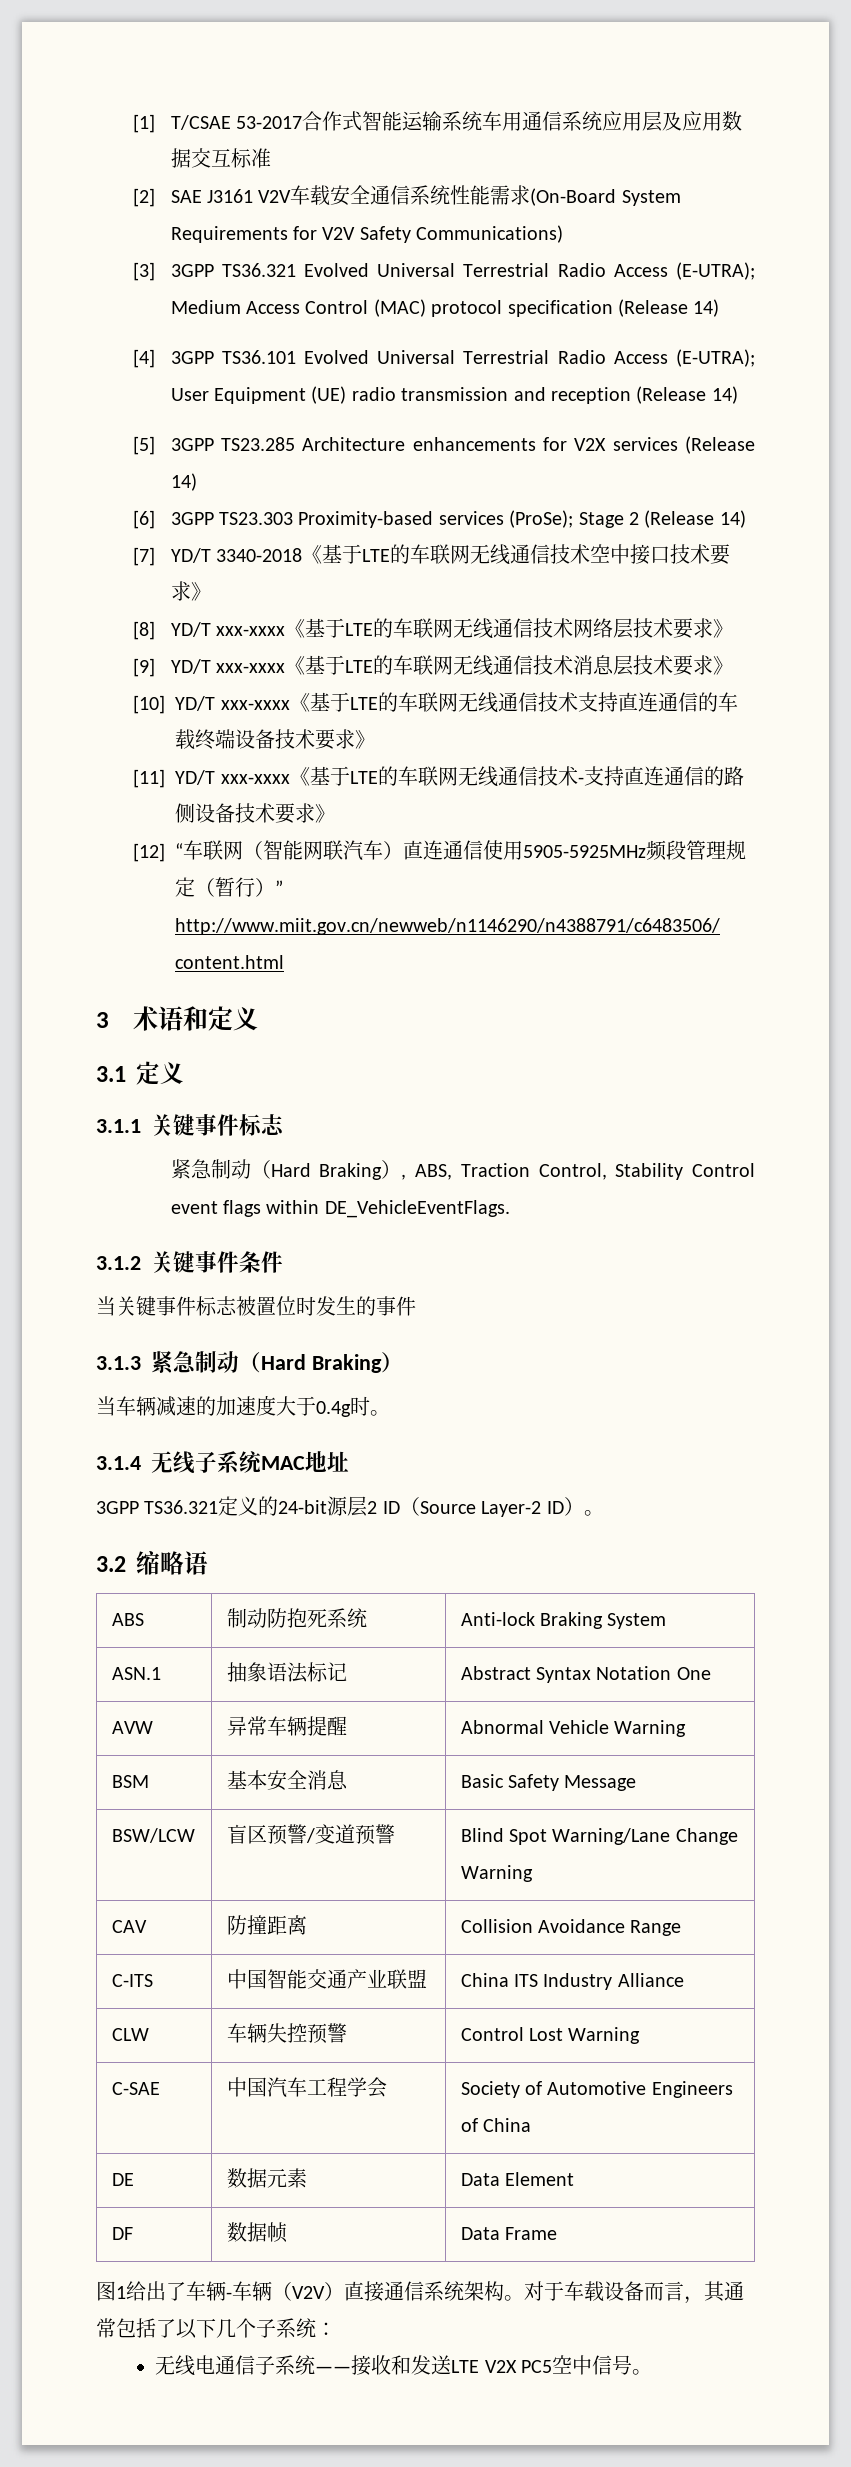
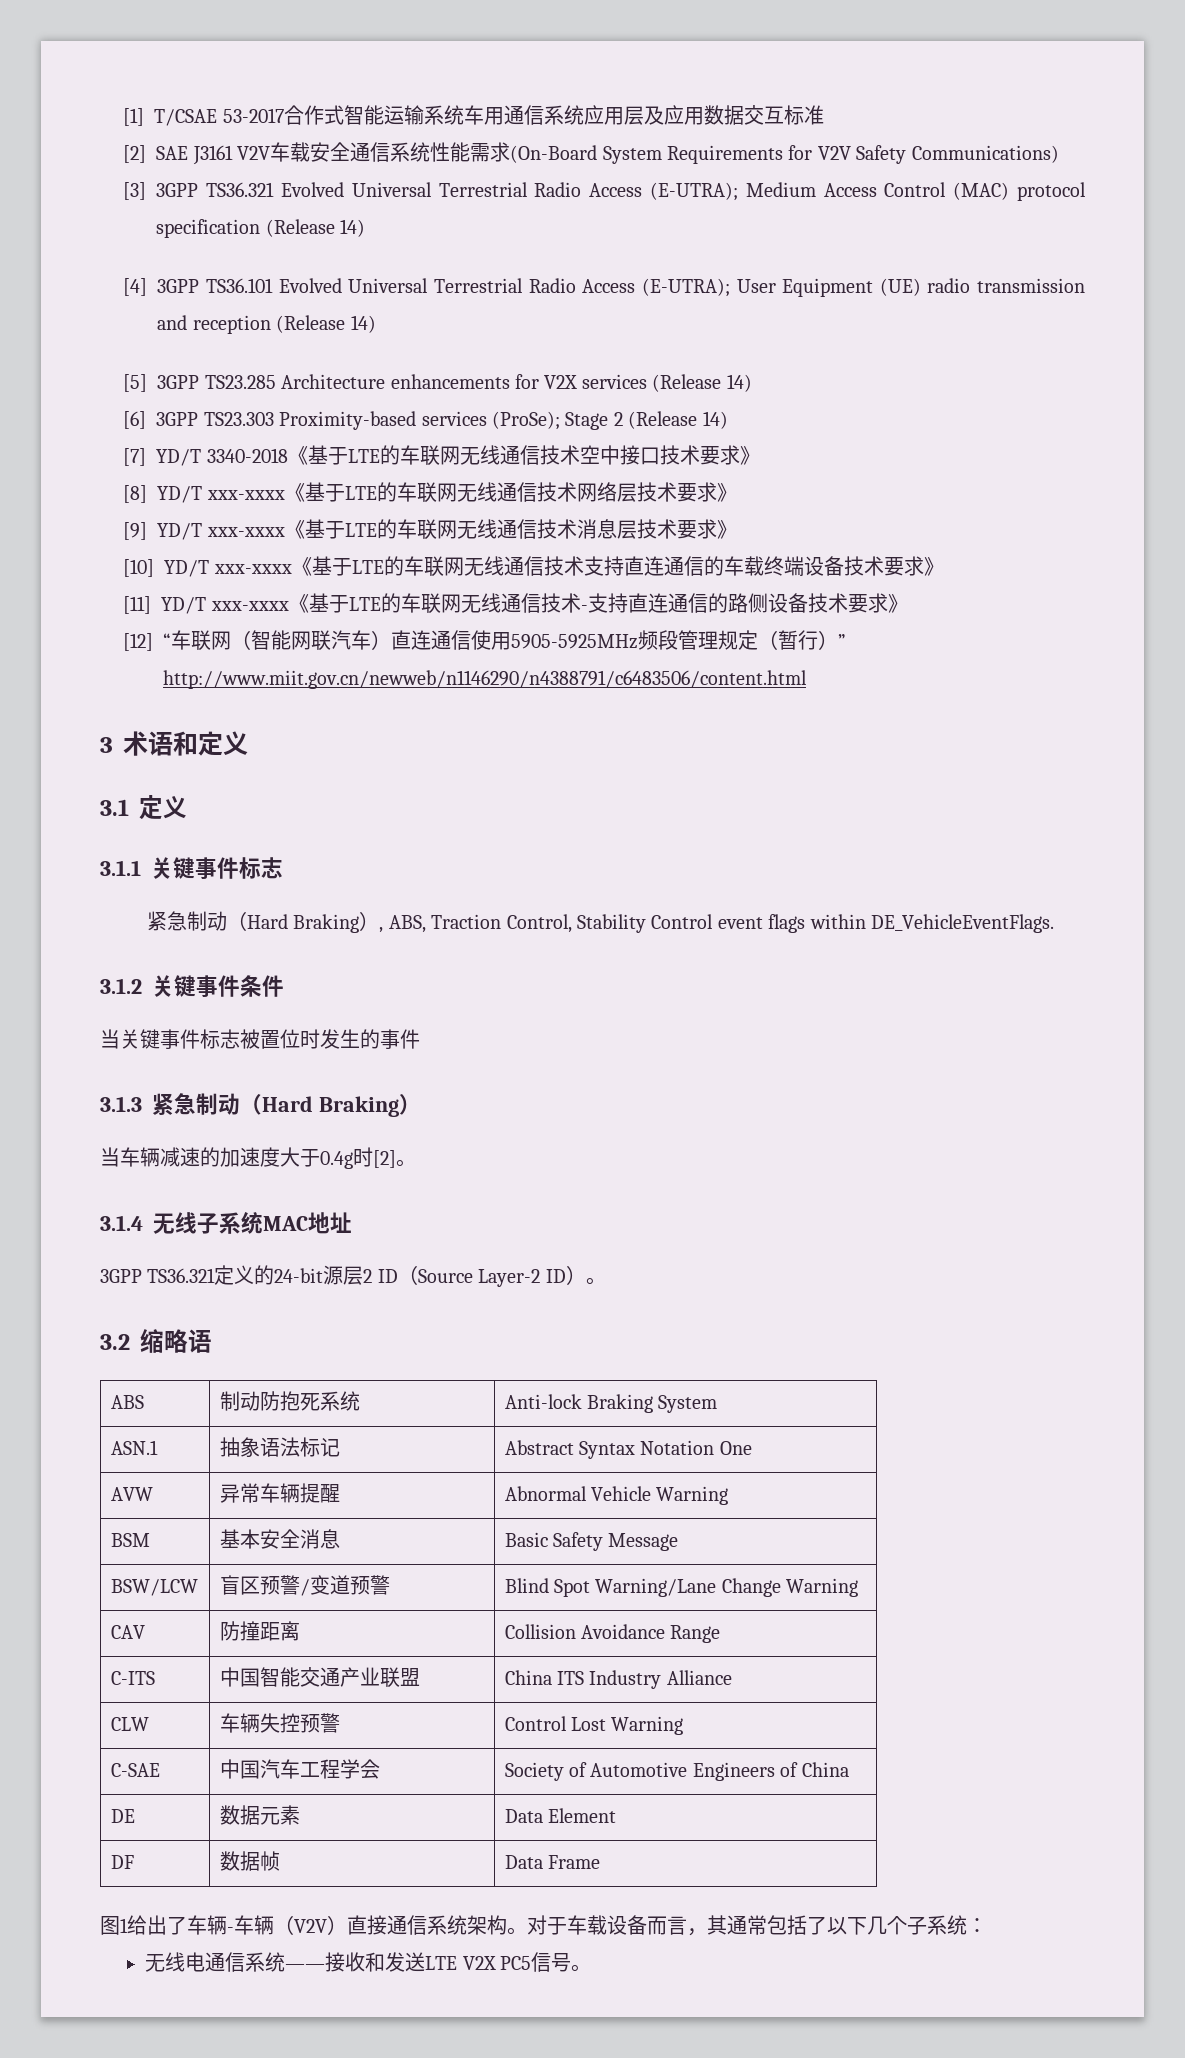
(370, 1406) none -> [373,1150,396,1168] [2]
[255,2356,276,2375] 子 -> (246, 1962) none
[552,2355,593,2375] 空中 -> (532, 1963) none

